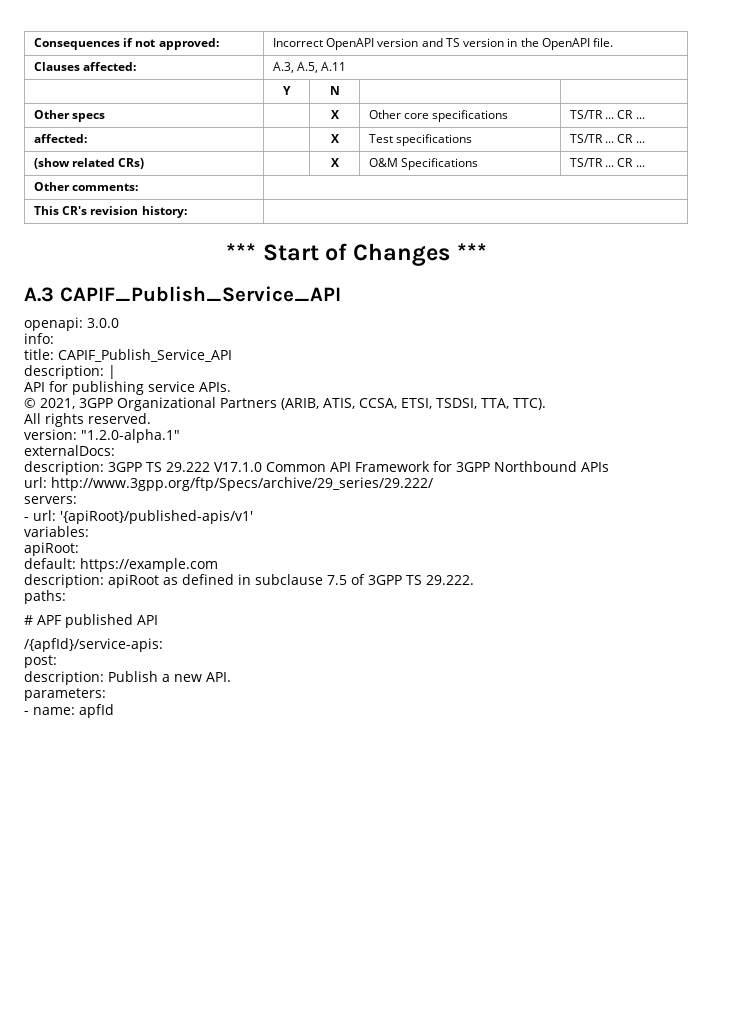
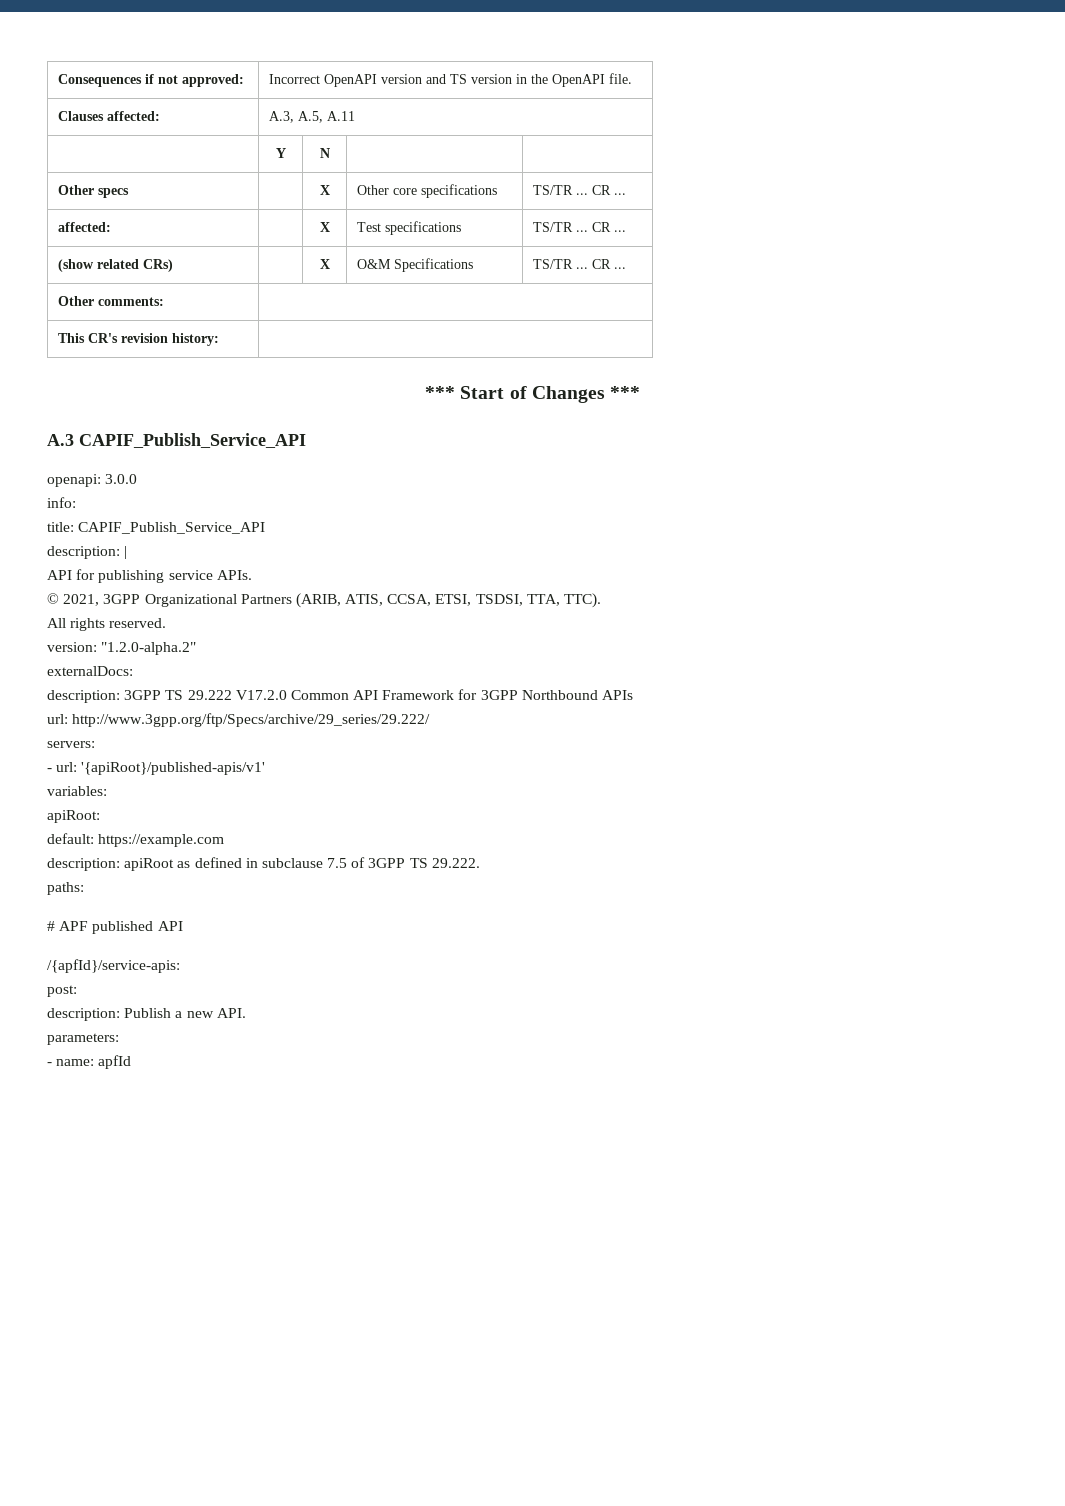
[81,429,180,443] "1.2.0-alpha.1" -> [101,642,197,655] "1.2.0-alpha.2"
[214,462,262,472] V17.1.0 -> [235,690,287,700] V17.2.0

